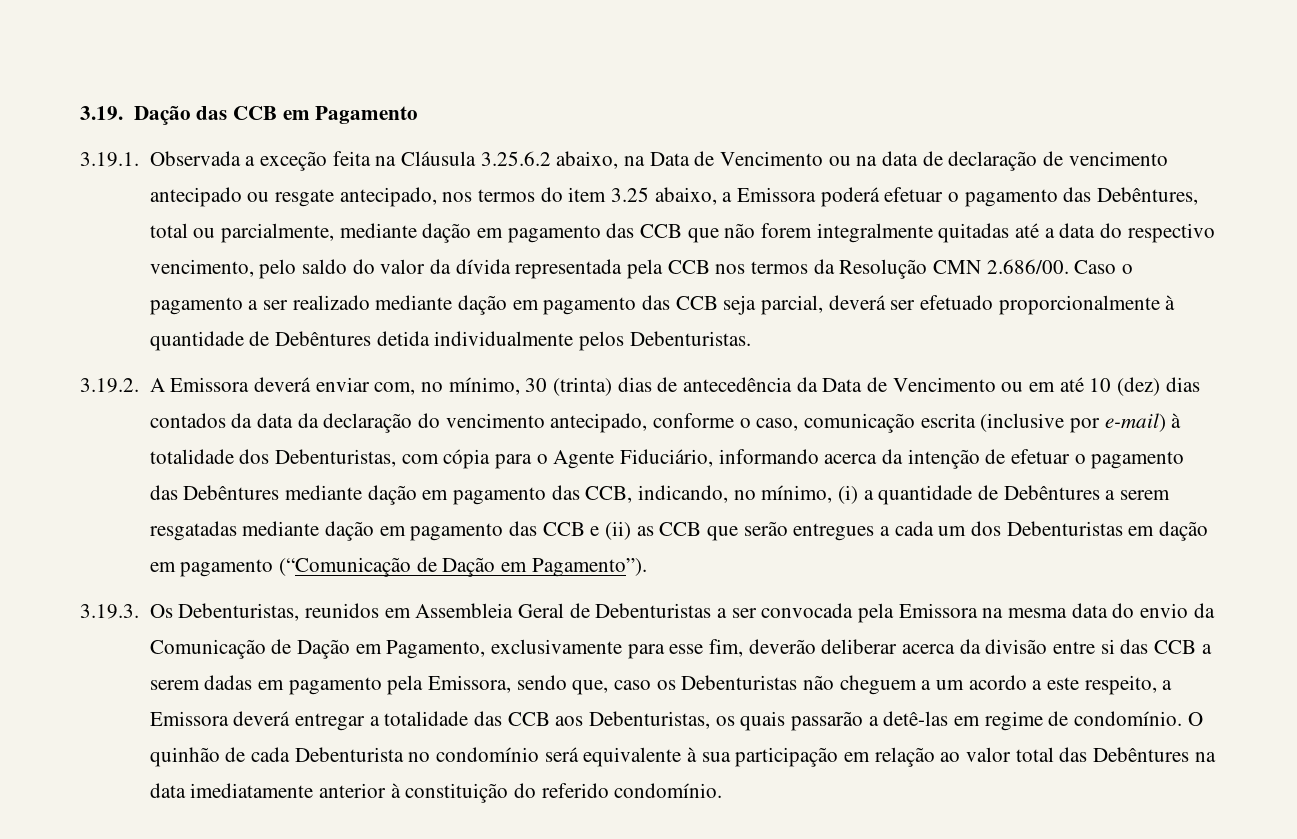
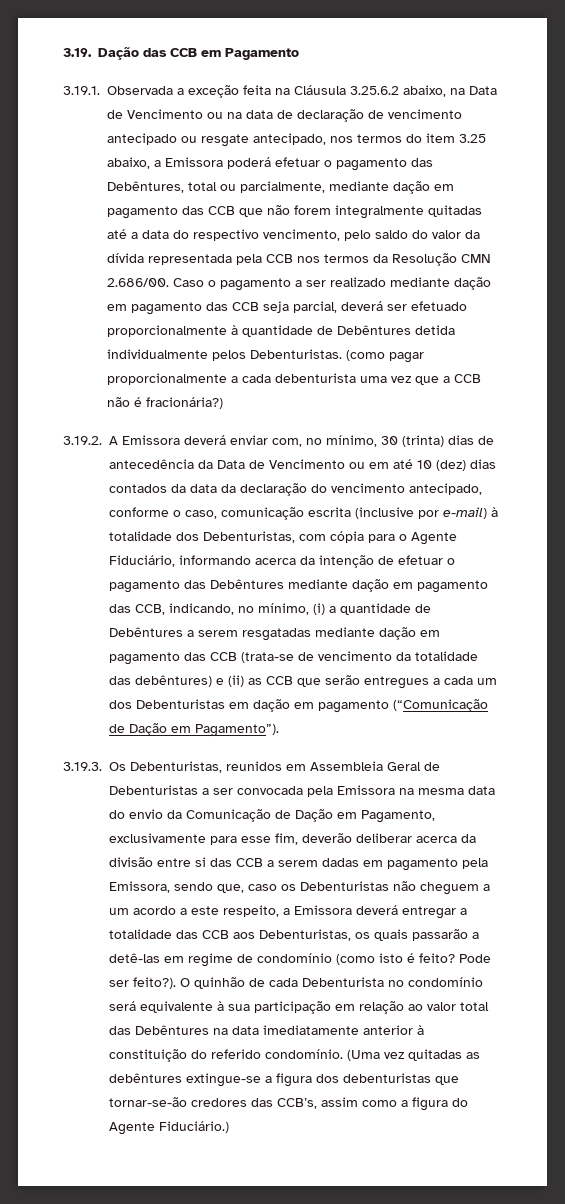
(751, 338) none -> [346,350,424,363] [107,373,481,385] [107,397,223,409] (como pagar proporcionalmente a cada debenturista uma vez que a CCB não é fracionária?)
(585, 529) none -> [241,651,478,663] [109,675,212,687] (trata-se de vencimento da totalidade das debêntures)
[1073,711,1182,726] condomínio. -> [257,953,491,965] [109,977,176,989] condomínio (como isto é feito? Pode ser feito?).
(723, 790) none -> [347,1049,480,1061] [109,1073,459,1087] [109,1097,468,1111] [109,1121,229,1135] (Uma vez quitadas as debêntures extingue-se a figura dos debenturistas que tornar-se-ão credores das CCB’s, assim como a figura do Agente Fiduciário.)

